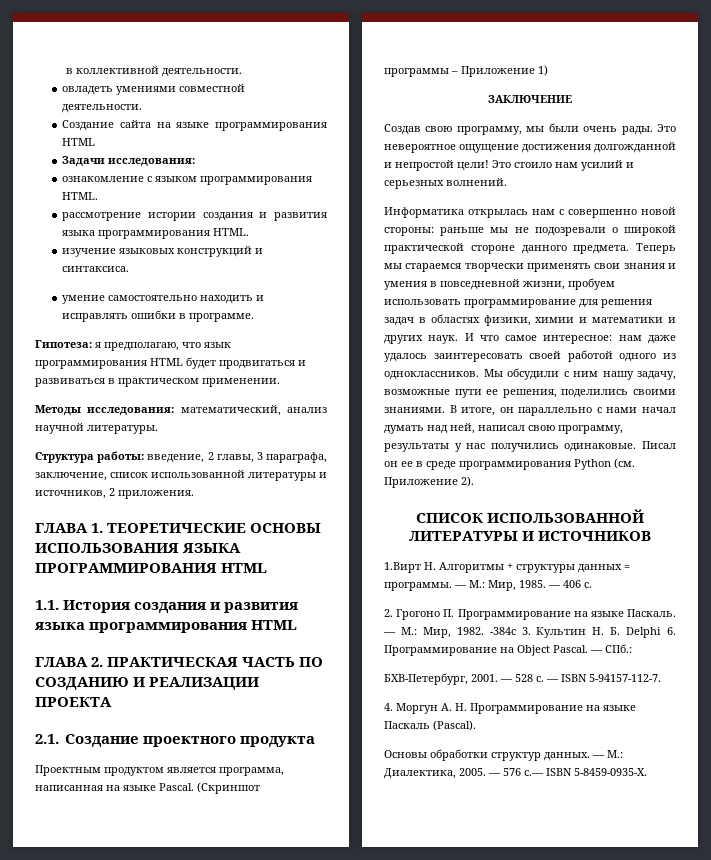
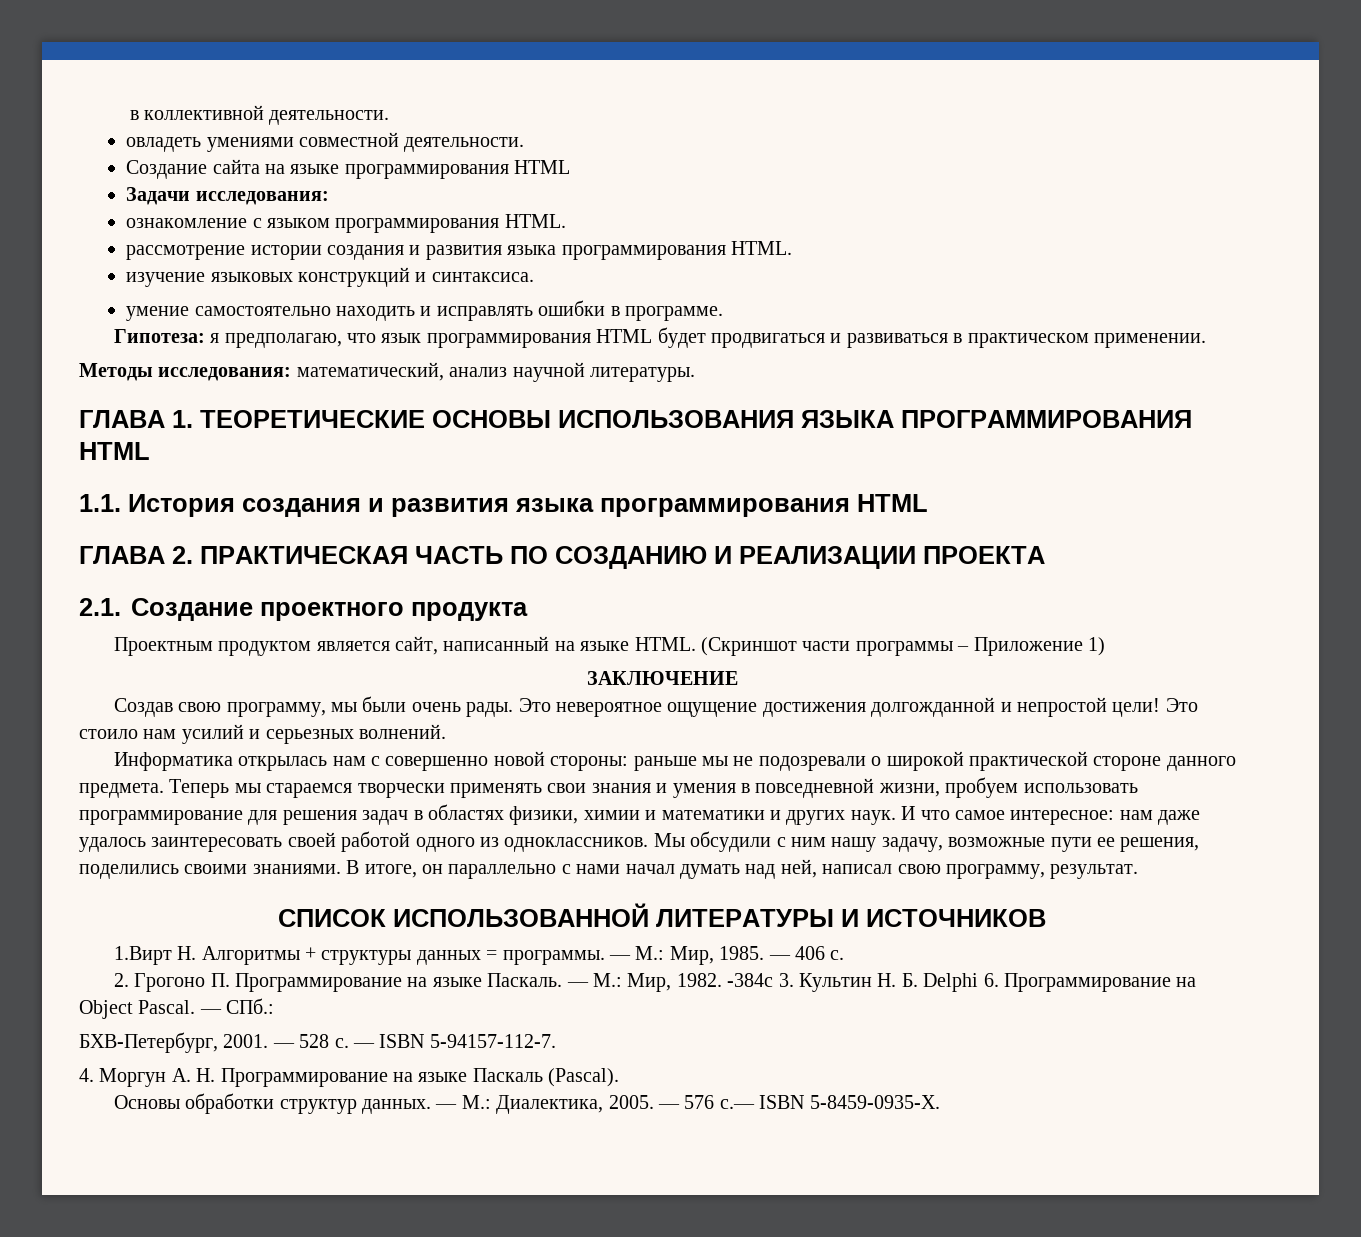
[35,451,327,463] [35,470,327,481] [35,488,194,499] // Структура работы: введение, 2 главы, 3 параграфа, заключение, список использованной литературы и источников, 2 приложения. -> (695, 374) none
[219,767,284,776] [35,782,260,794] программа, написанная на языке Pascal. (Скриншот -> [394,636,851,656] сайт, написанный на языке HTML. (Скриншот части
[384,441,676,452] [384,458,635,470] [384,476,474,488] результаты у нас получились одинаковые. Писал он ее в среде программирования Python (см. Приложение 2). -> [1050,864,1139,879] результат.

